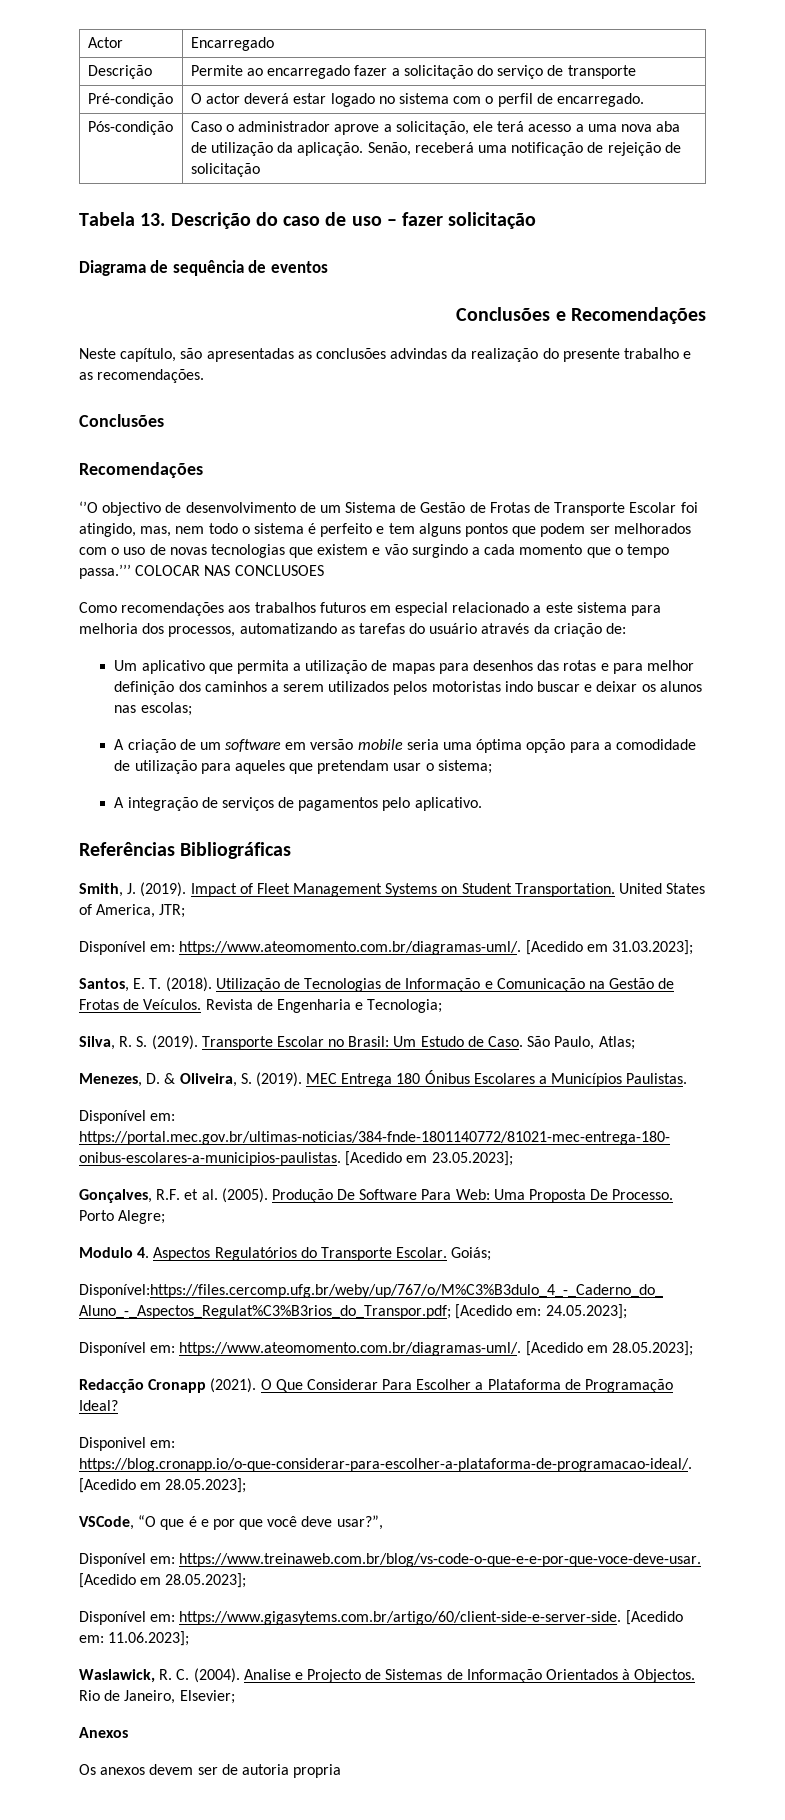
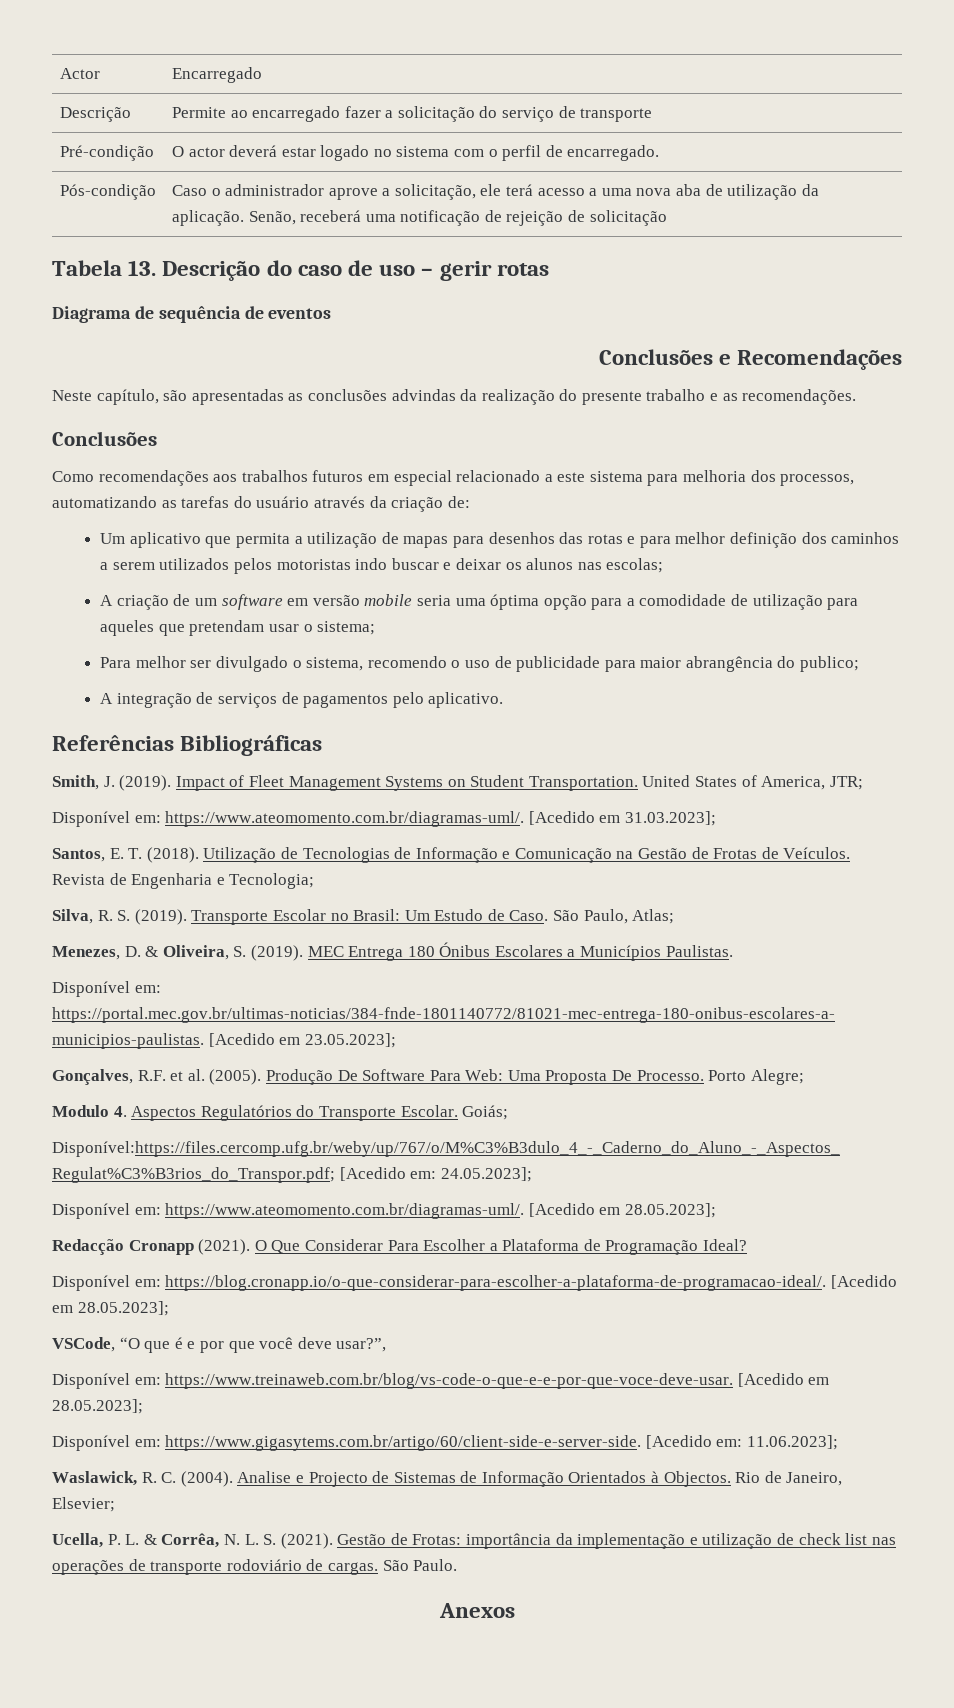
[402,212,537,229] fazer solicitação -> [439,261,549,281] gerir rotas
[79,462,203,478] [79,501,698,516] [79,523,691,537] [79,544,669,558] [79,564,324,579] // Recomendações // ‘’O objectivo de desenvolvimento de um Sistema de Gestão de Frotas de Transporte Escolar foi atingido, mas, nem todo o sistema é perfeito e tem alguns pontos que podem ser melhorados com o uso de novas tecnologias que existem e vão surgindo a cada momento que o tempo passa.’’’ COLOCAR NAS CONCLUSOES -> (157, 438) none
(492, 767) none -> [100,656,860,672] // Para melhor ser divulgado o sistema, recomendo o uso de publicidade para maior abrangência do publico;
[79,1437,146,1451] Disponivel -> [52,1275,130,1291] Disponível
[79,1727,128,1738] [79,1764,342,1778] Anexos // Os anexos devem ser de autoria propria -> [52,1533,896,1549] [52,1559,458,1575] [438,1603,515,1618] Ucella, P. L. & Corrêa, N. L. S. (2021). Gestão de Frotas: importância da implementação e utilização de check list nas operações de transporte rodoviário de cargas. São Paulo. // Anexos

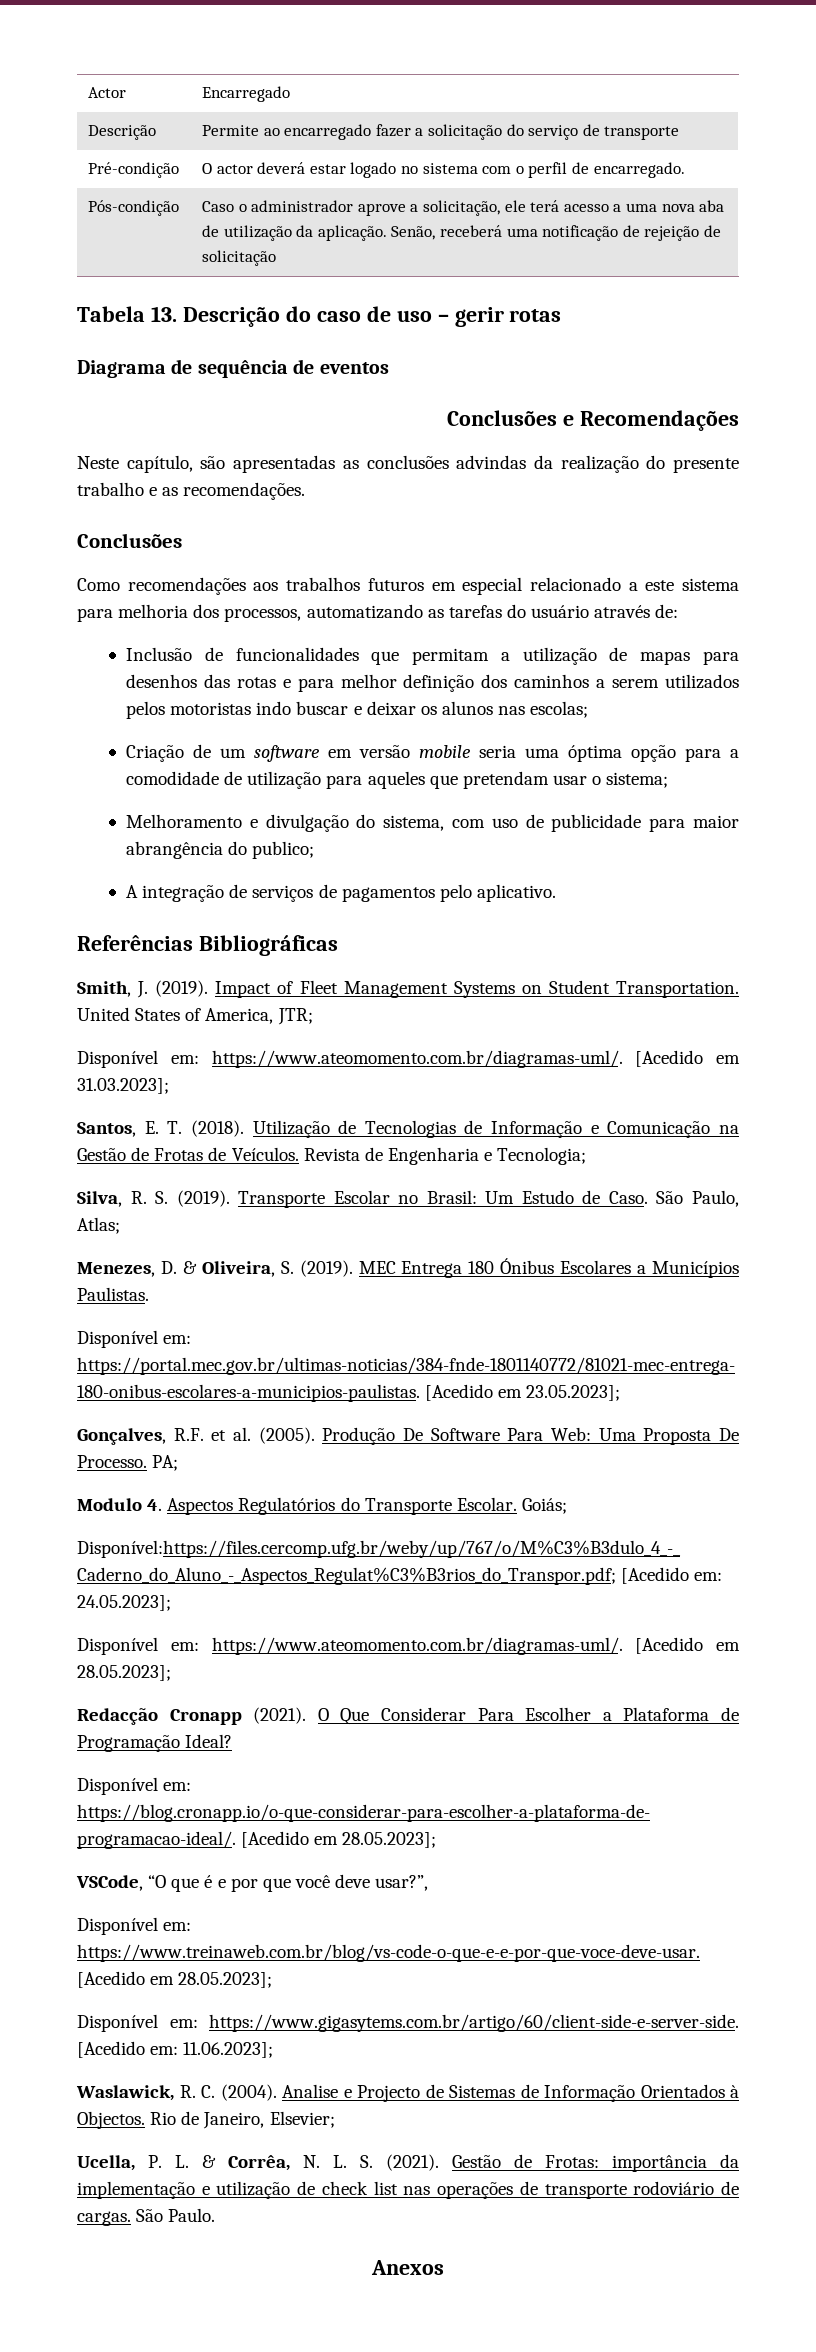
[369,496,444,512] da criação -> (651, 611) none
[100,532,290,548] Um aplicativo que permita -> [125,647,490,665] Inclusão de funcionalidades que permitam
[100,595,169,610] A criação -> [125,745,184,762] Criação
[100,656,461,672] Para melhor ser divulgado o sistema, recomendo o -> [125,814,485,832] Melhoramento e divulgação do sistema, com
[708,1069,804,1085] Porto Alegre; -> [152,1455,179,1471] PA;

